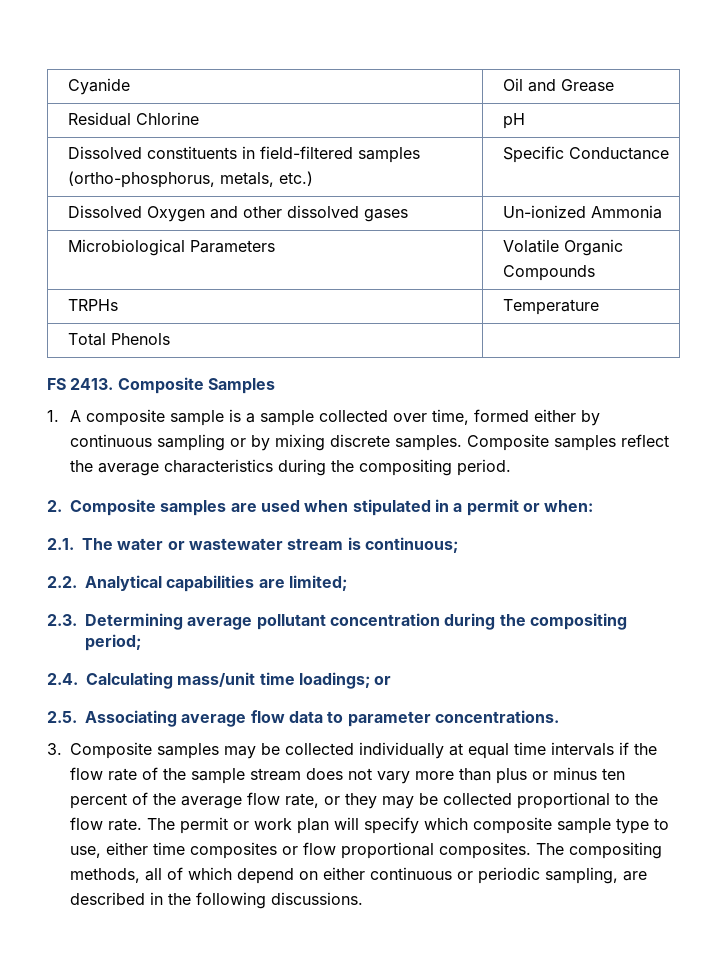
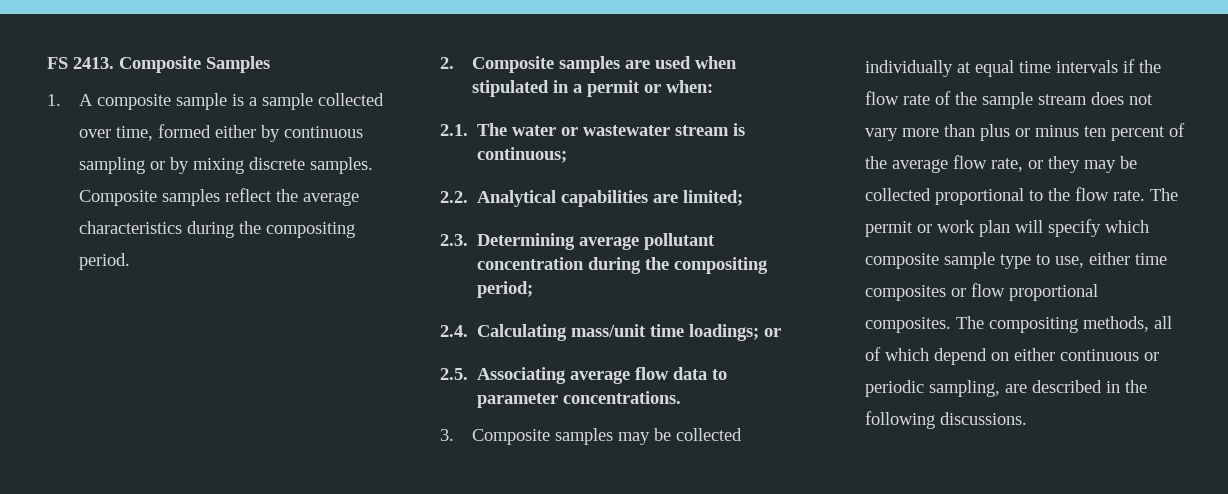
[68,78,131,95] [503,78,615,92] [68,112,200,126] [503,113,526,129] [68,146,421,163] [68,171,314,188] [503,146,670,163] [68,205,409,222] [503,205,663,219] [68,239,276,256] [503,239,624,256] [503,265,596,281] [68,299,119,311] [503,299,600,315] [68,333,171,346] Cyanide | Oil and Grease // Residual Chlorine | pH // Dissolved constituents in field-filtered samples (ortho-phosphorus, metals, etc.) | Specific Conductance // Dissolved Oxygen and other dissolved gases | Un-ionized Ammonia // Microbiological Parameters | Volatile Organic Compounds // TRPHs | Temperature // Total Phenols | // -> (47, 63) none

